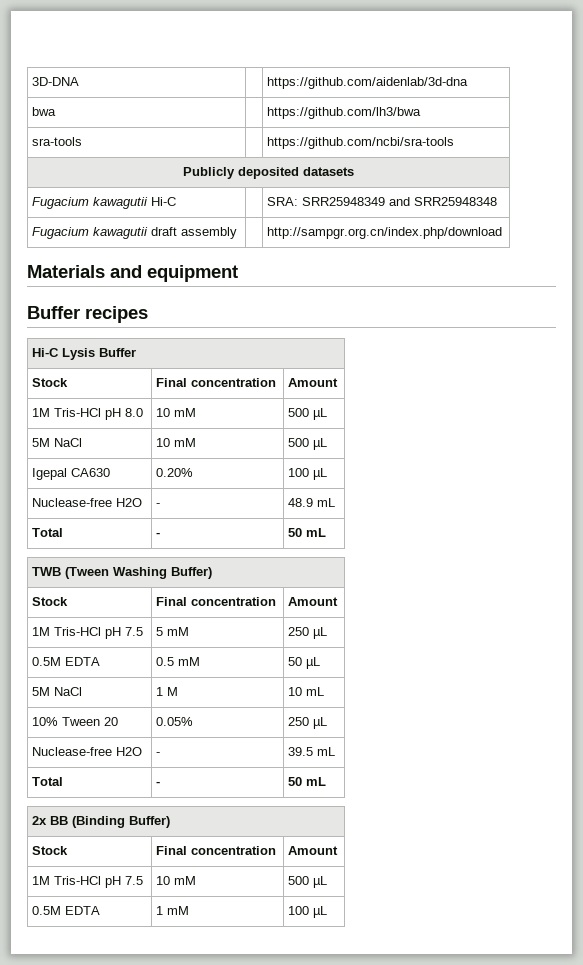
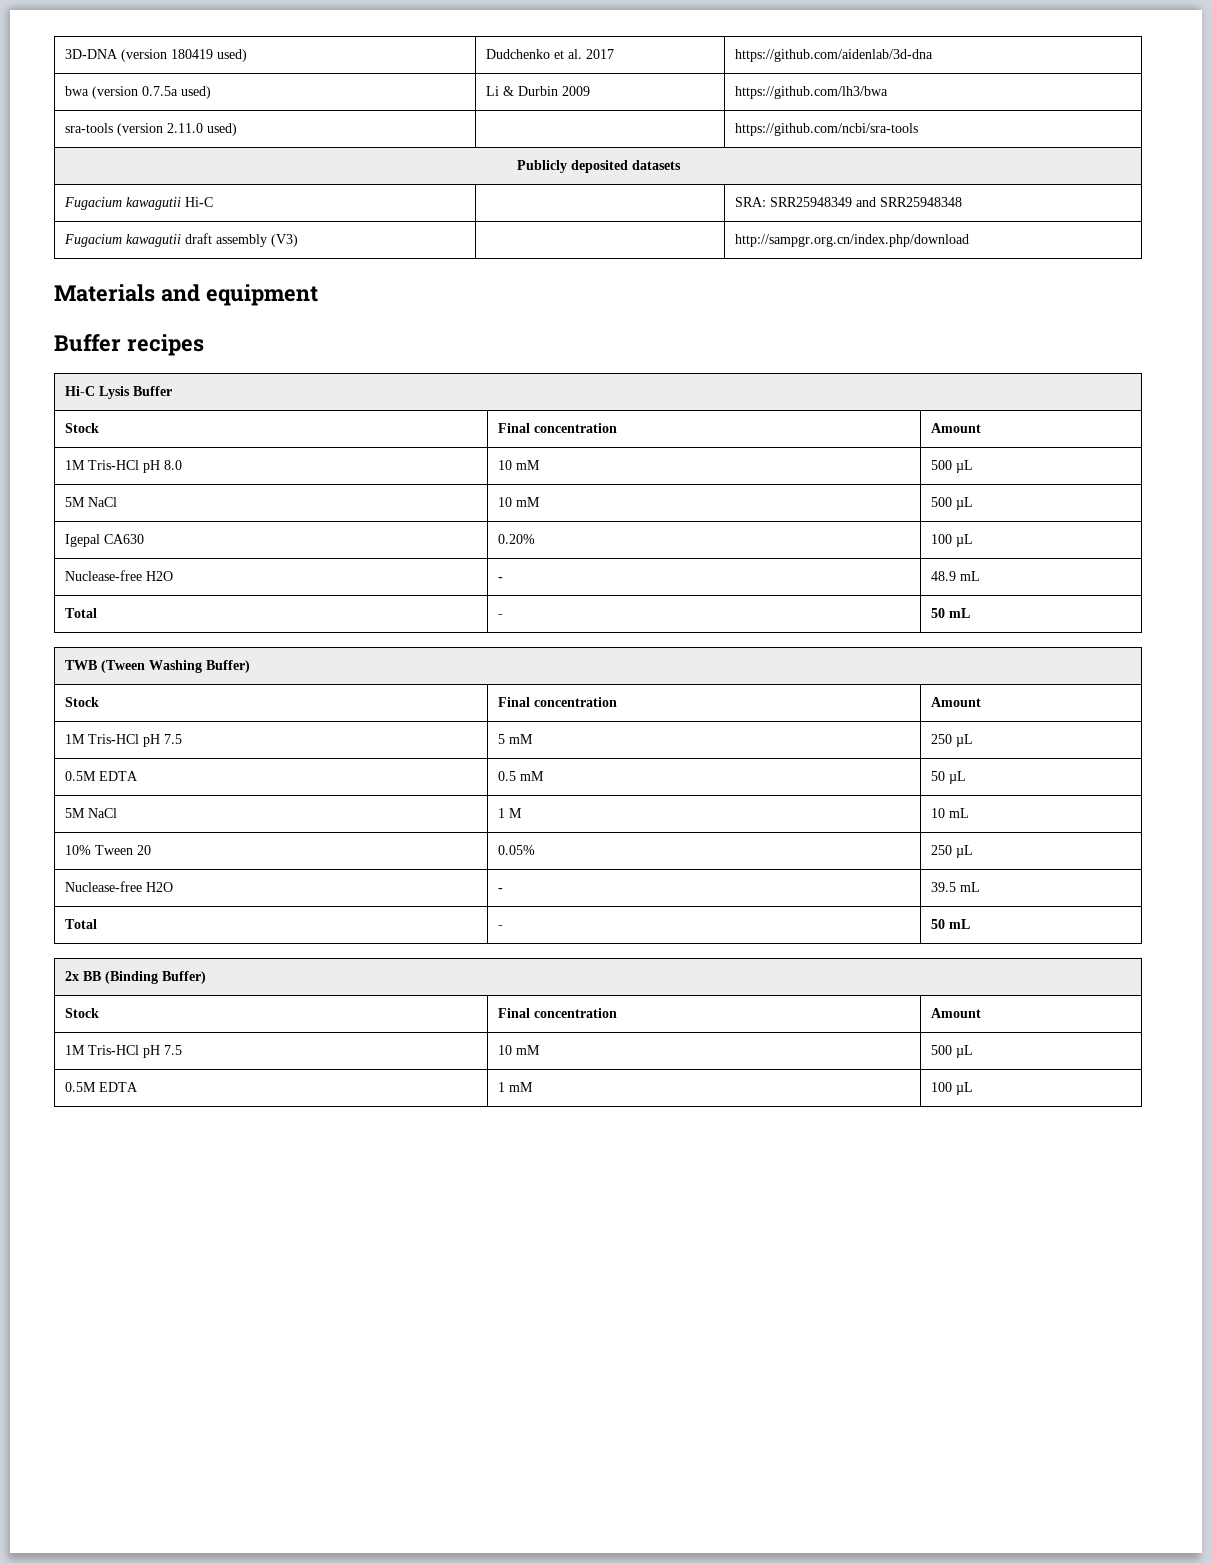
[267,77,469,89] [32,107,57,116] | | https://github.com/aidenlab/3d-dna // bwa | -> [120,49,247,62] [485,49,614,59] [734,49,933,62] [64,86,211,99] [485,86,590,96] (version 180419 used) | Dudchenko et al. 2017 | https://github.com/aidenlab/3d-dna // bwa (version 0.7.5a used) | Li & Durbin 2009
(83, 141) none -> [116,123,237,136] (version 2.11.0 used)
(238, 233) none -> [270,234,298,247] (V3)

